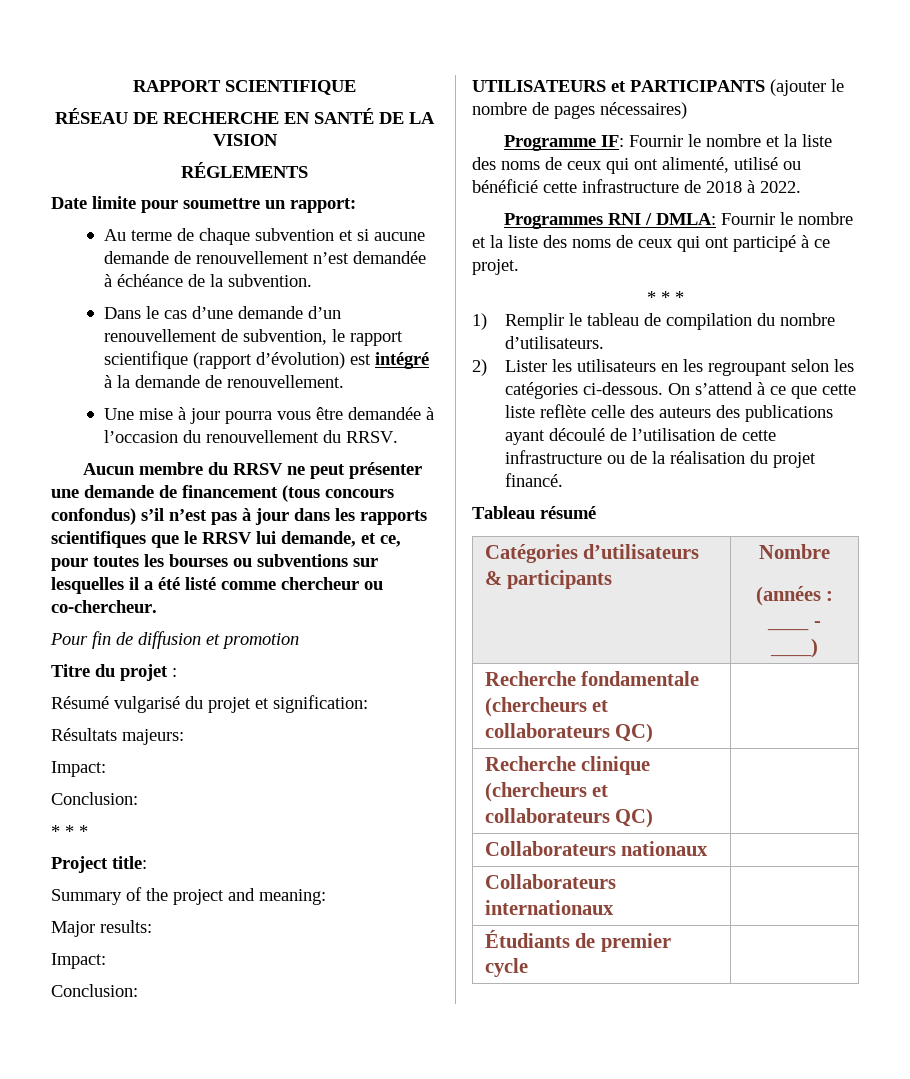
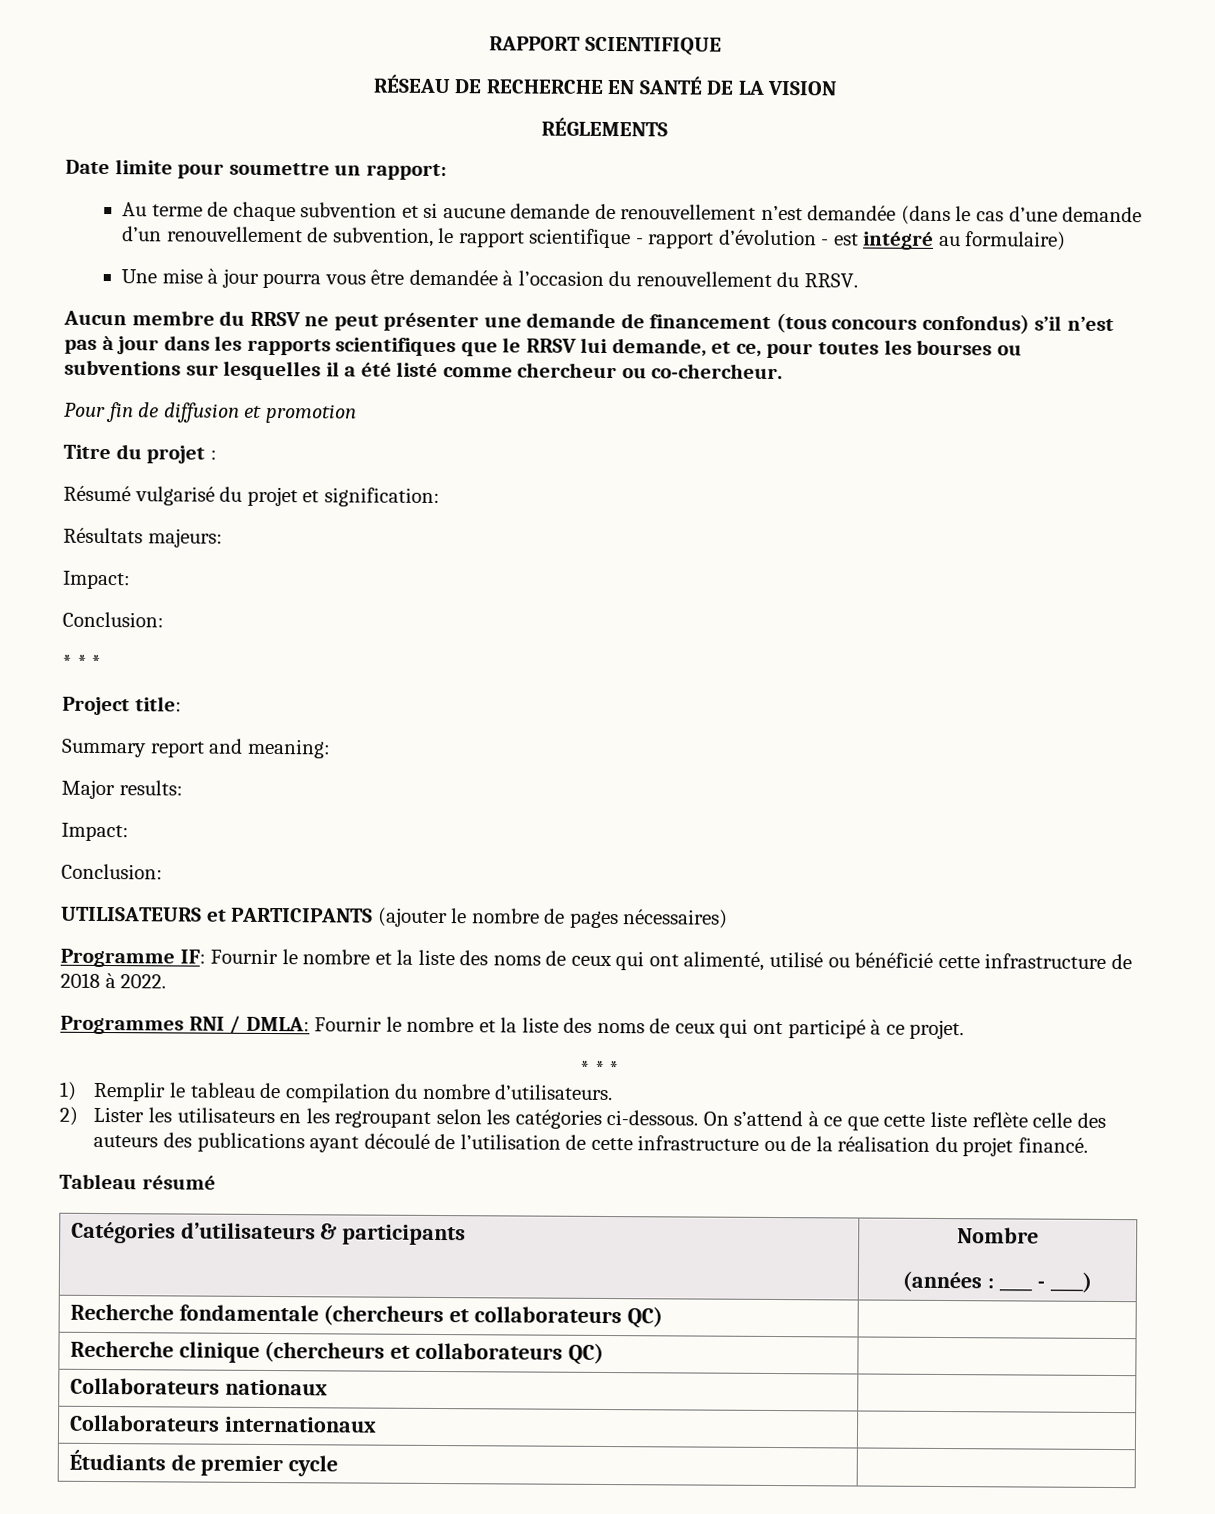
[104,274,313,287] [104,307,142,319] à échéance de la subvention. // Dans -> [900,205,951,226] (dans
[193,352,430,369] [104,375,345,388] (rapport d’évolution) est intégré à la demande de renouvellement. -> [635,229,1067,251] - rapport d’évolution - est intégré au formulaire)
[126,887,224,905] of the project -> [149,741,205,758] report

